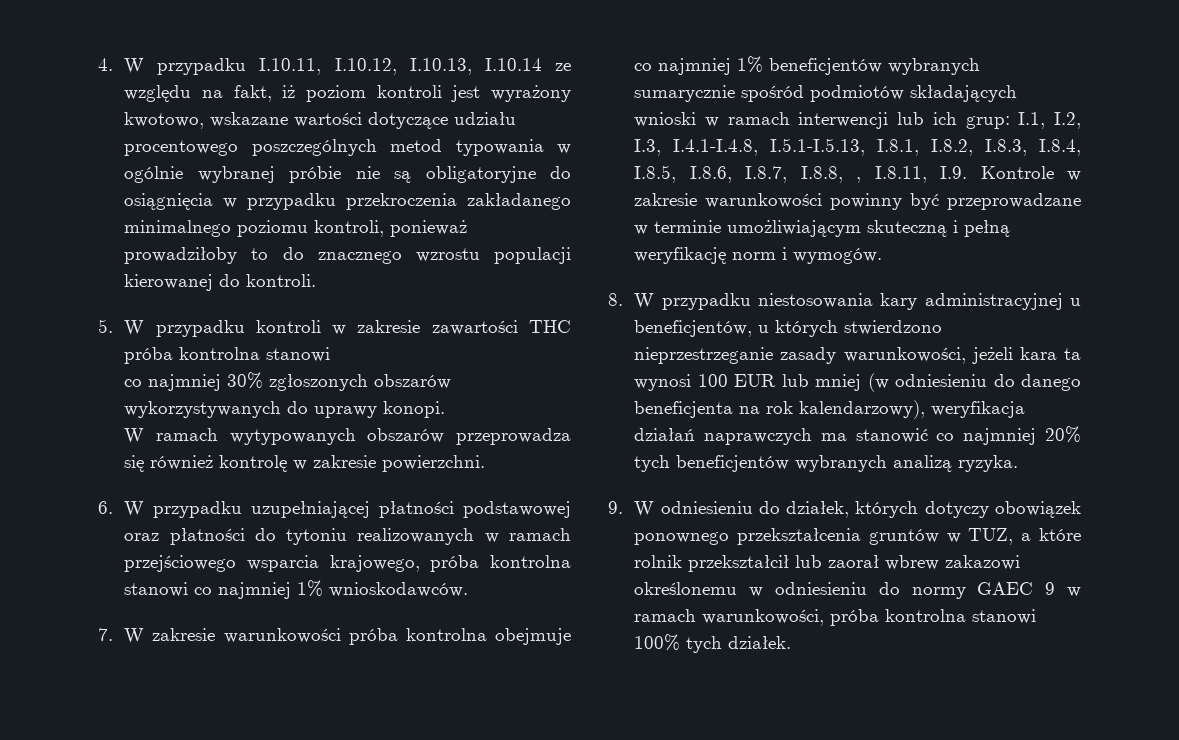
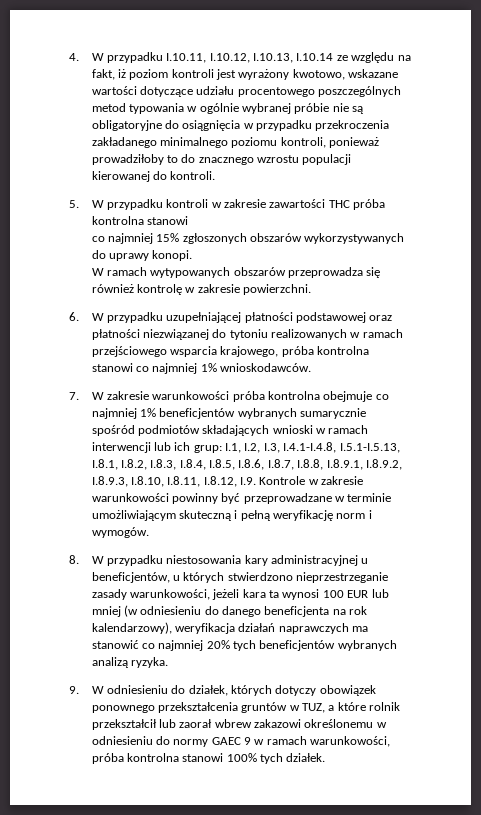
[227,372,264,389] 30% -> [156,233,180,242] 15%
(245, 536) none -> [142,329,209,340] niezwiązanej
[856,166,927,183] , I.8.11, -> [326,459,402,470] [91,476,237,487] I.8.9.1, I.8.9.2, I.8.9.3, I.8.10, I.8.11, I.8.12,

